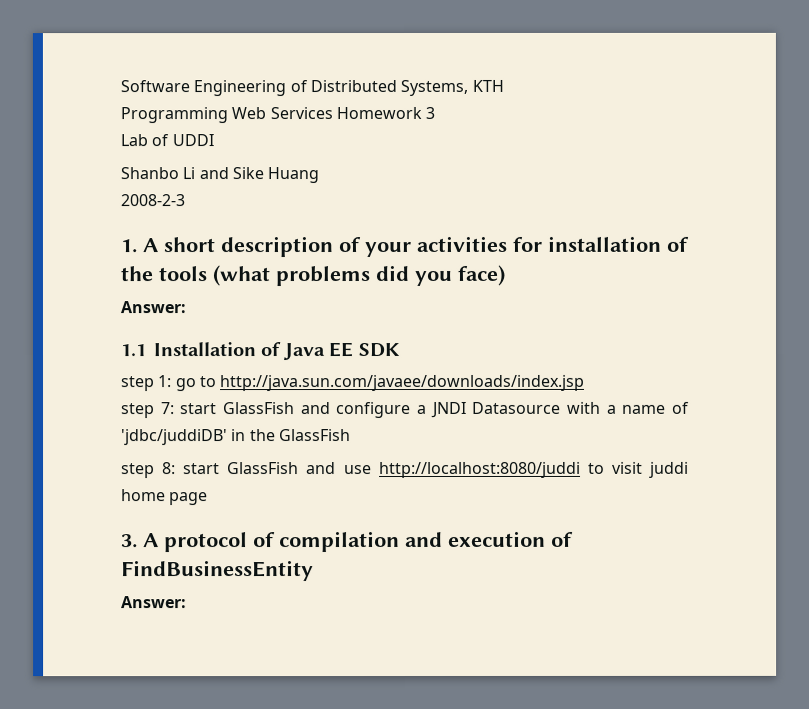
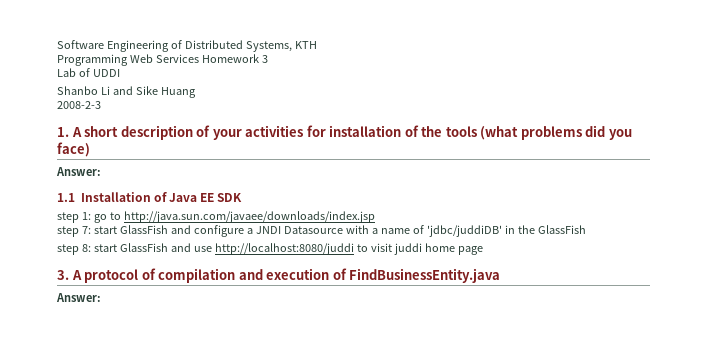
[121,560,314,582] FindBusinessEntity -> [349,268,501,283] FindBusinessEntity.java

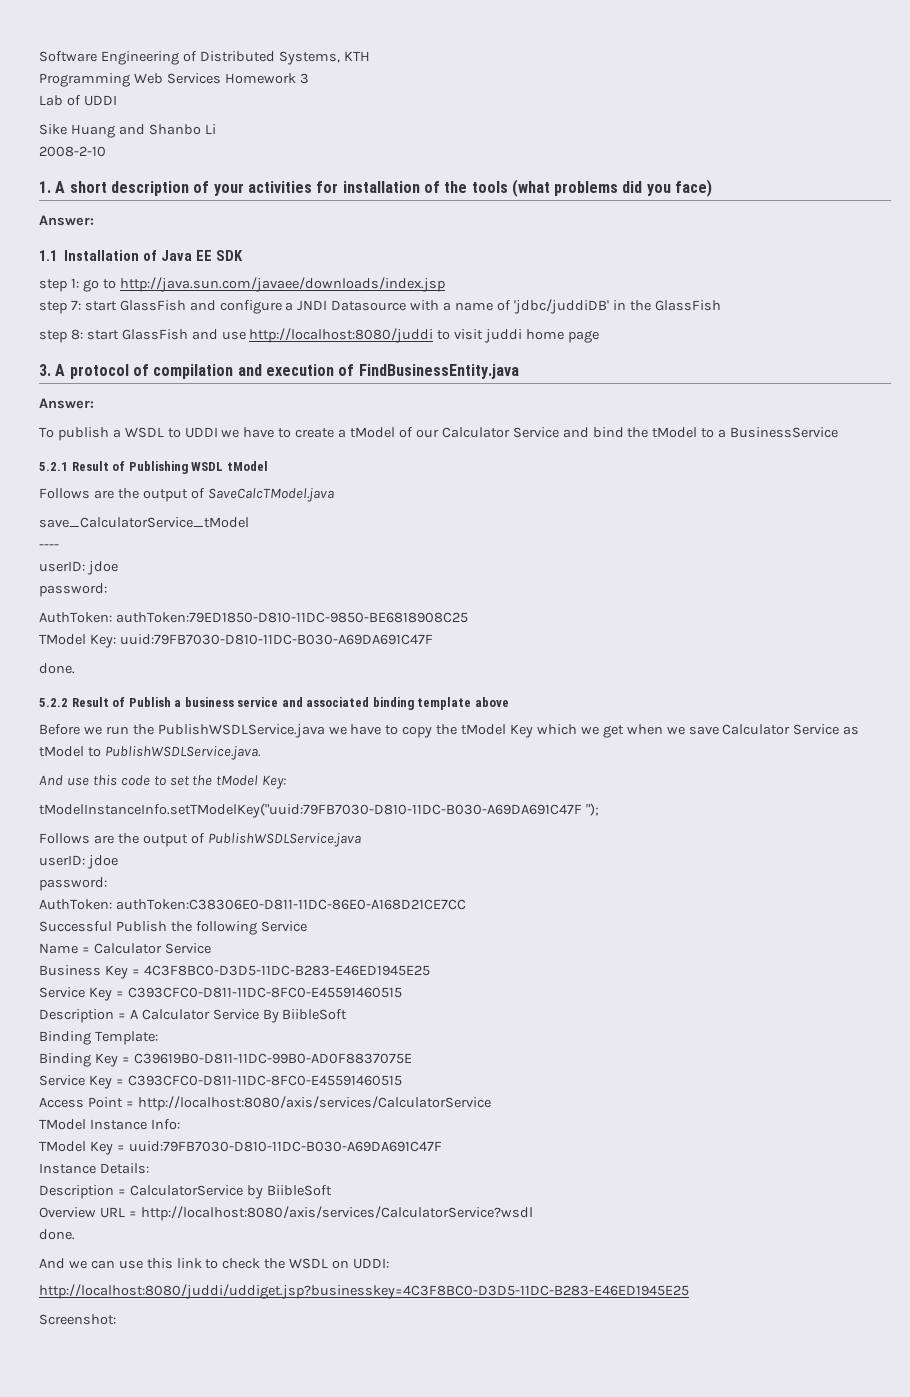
(120, 73) none -> [39,124,145,138] Sike Huang and
[112,86,196,98] [57,101,101,109] and Sike Huang // 2008-2-3 -> [39,146,106,157] // 2008-2-10
(101, 297) none -> [39,427,839,441] [39,461,268,474] [39,488,334,502] [39,517,249,528] [39,544,59,549] [39,561,118,575] [39,583,107,597] [39,612,468,623] [39,634,433,648] [39,663,75,674] [39,697,509,710] [39,724,860,738] [39,746,261,760] [39,775,287,789] [39,803,599,818] [39,833,361,847] [39,855,118,869] [39,877,107,891] [39,899,466,910] [39,921,307,935] [39,943,211,954] [39,965,430,979] [39,987,402,1001] [39,1009,348,1023] [39,1031,158,1045] [39,1053,412,1067] [39,1075,402,1089] [39,1096,491,1111] [39,1119,180,1130] [39,1141,442,1155] [39,1163,149,1174] [39,1185,332,1199] [39,1206,533,1221] [39,1229,75,1240] [39,1258,390,1269] [39,1284,689,1299] [39,1314,116,1325] // To publish a WSDL to UDDI we have to create a tModel of our Calculator Service and bind the tModel to a BusinessService // 5.2.1 Result of Publishing WSDL tModel // Follows are the output of SaveCalcTModel.java // save_CalculatorService_tModel // ---- // userID: jdoe // password: // AuthToken: authToken:79ED1850-D810-11DC-9850-BE6818908C25 // TModel Key: uuid:79FB7030-D810-11DC-B030-A69DA691C47F // done. // 5.2.2 Result of Publish a business service and associated binding template above // Before we run the PublishWSDLService.java we have to copy the tModel Key which we get when we save Calculator Service as tModel to PublishWSDLService.java. // And use this code to set the tModel Key: // tModelInstanceInfo.setTModelKey("uuid:79FB7030-D810-11DC-B030-A69DA691C47F "); // Follows are the output of PublishWSDLService.java // userID: jdoe // password: // AuthToken: authToken:C38306E0-D811-11DC-86E0-A168D21CE7CC // Successful Publish the following Service // Name = Calculator Service // Business Key = 4C3F8BC0-D3D5-11DC-B283-E46ED1945E25 // Service Key = C393CFC0-D811-11DC-8FC0-E45591460515 // Description = A Calculator Service By BiibleSoft // Binding Template: // Binding Key = C39619B0-D811-11DC-99B0-AD0F8837075E // Service Key = C393CFC0-D811-11DC-8FC0-E45591460515 // Access Point = http://localhost:8080/axis/services/CalculatorService // TModel Instance Info: // TModel Key = uuid:79FB7030-D810-11DC-B030-A69DA691C47F // Instance Details: // Description = CalculatorService by BiibleSoft // Overview URL = http://localhost:8080/axis/services/CalculatorService?wsdl // done. // And we can use this link to check the WSDL on UDDI: // http://localhost:8080/juddi/uddiget.jsp?businesskey=4C3F8BC0-D3D5-11DC-B283-E46ED1945E25 // Screenshot:

